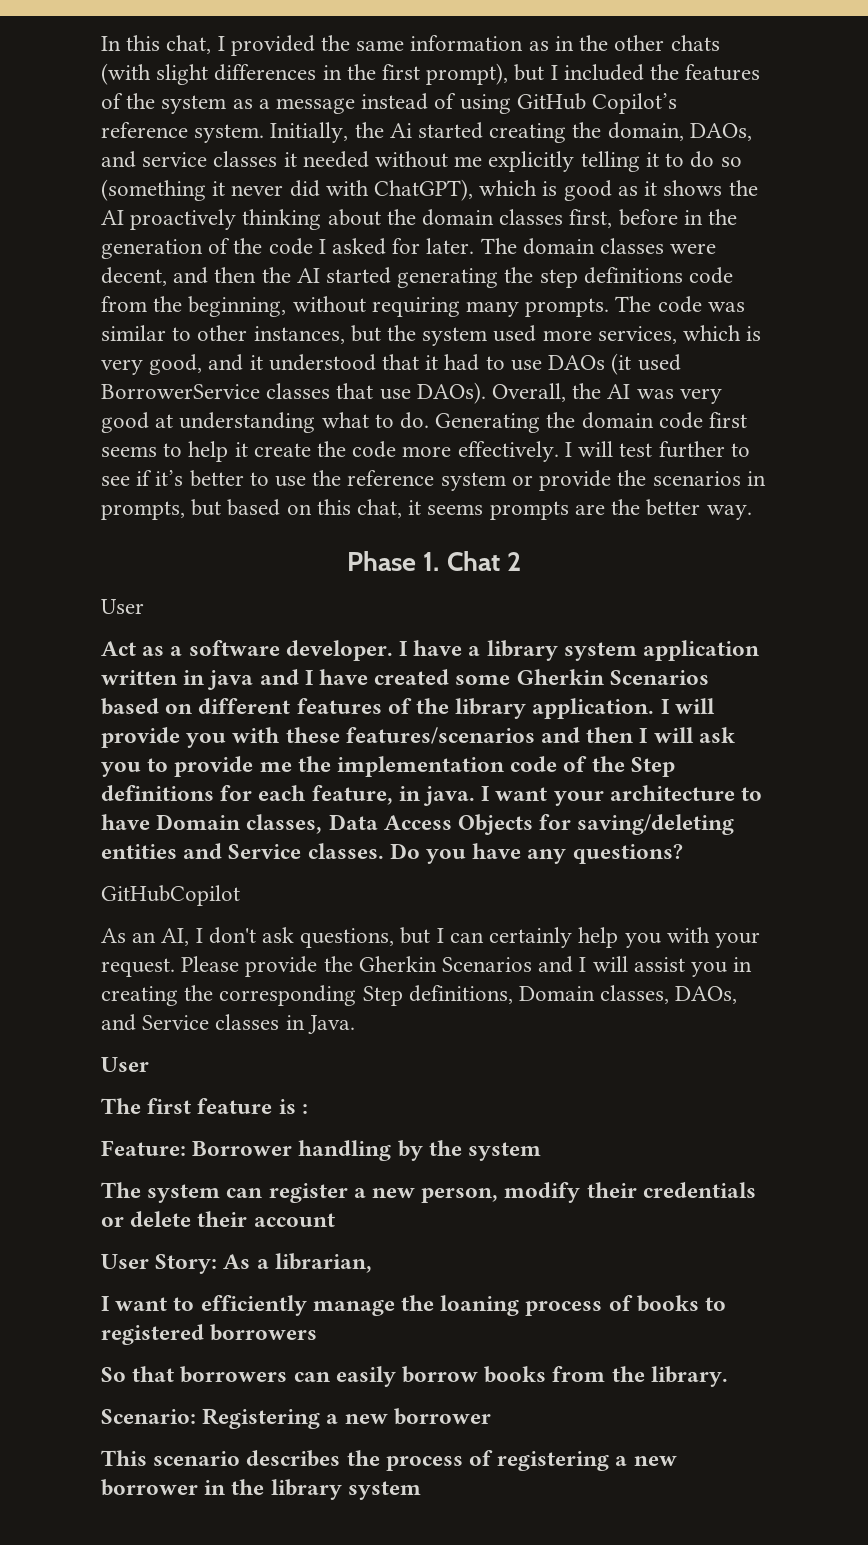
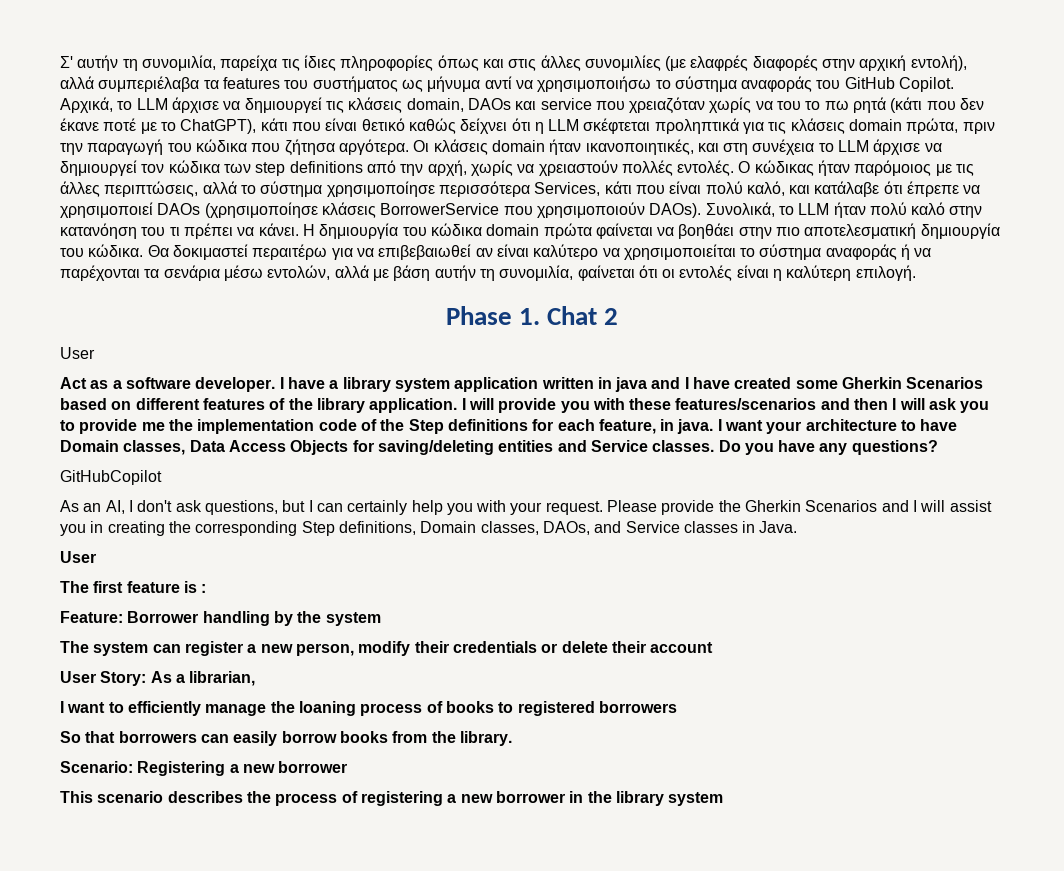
[101,35,720,56] [101,63,761,85] [101,93,678,114] [101,122,752,143] [101,151,742,172] [101,179,758,201] [101,209,738,230] [101,238,717,259] [101,267,734,288] [101,296,745,317] [101,325,762,346] [101,353,681,375] [101,382,722,404] [101,412,748,433] [101,441,750,462] [101,470,766,491] [101,499,752,520] In this chat, I provided the same information as in the other chats (with slight differences in the first prompt), but I included the features of the system as a message instead of using GitHub Copilot’s reference system. Initially, the Ai started creating the domain, DAOs, and service classes it needed without me explicitly telling it to do so (something it never did with ChatGPT), which is good as it shows the AI proactively thinking about the domain classes first, before in the generation of the code I asked for later. The domain classes were decent, and then the AI started generating the step definitions code from the beginning, without requiring many prompts. The code was similar to other instances, but the system used more services, which is very good, and it understood that it had to use DAOs (it used BorrowerService classes that use DAOs). Overall, the AI was very good at understanding what to do. Generating the domain code first seems to help it create the code more effectively. I will test further to see if it’s better to use the reference system or provide the scenarios in prompts, but based on this chat, it seems prompts are the better way. -> [60,55,967,71] [60,76,955,92] [60,97,985,114] [60,118,995,134] [60,139,942,156] [60,160,975,176] [60,181,981,197] [60,202,983,218] [60,223,1000,239] [60,244,932,260] [60,265,916,281] Σ' αυτήν τη συνομιλία, παρείχα τις ίδιες πληροφορίες όπως και στις άλλες συνομιλίες (με ελαφρές διαφορές στην αρχική εντολή), αλλά συμπεριέλαβα τα features του συστήματος ως μήνυμα αντί να χρησιμοποιήσω το σύστημα αναφοράς του GitHub Copilot. Αρχικά, το LLM άρχισε να δημιουργεί τις κλάσεις domain, DAOs και service που χρειαζόταν χωρίς να του το πω ρητά (κάτι που δεν έκανε ποτέ με το ChatGPT), κάτι που είναι θετικό καθώς δείχνει ότι η LLM σκέφτεται προληπτικά για τις κλάσεις domain πρώτα, πριν την παραγωγή του κώδικα που ζήτησα αργότερα. Οι κλάσεις domain ήταν ικανοποιητικές, και στη συνέχεια το LLM άρχισε να δημιουργεί τον κώδικα των step definitions από την αρχή, χωρίς να χρειαστούν πολλές εντολές. Ο κώδικας ήταν παρόμοιος με τις άλλες περιπτώσεις, αλλά το σύστημα χρησιμοποίησε περισσότερα Services, κάτι που είναι πολύ καλό, και κατάλαβε ότι έπρεπε να χρησιμοποιεί DAOs (χρησιμοποίησε κλάσεις BorrowerService που χρησιμοποιούν DAOs). Συνολικά, το LLM ήταν πολύ καλό στην κατανόηση του τι πρέπει να κάνει. Η δημιουργία του κώδικα domain πρώτα φαίνεται να βοηθάει στην πιο αποτελεσματική δημιουργία του κώδικα. Θα δοκιμαστεί περαιτέρω για να επιβεβαιωθεί αν είναι καλύτερο να χρησιμοποιείται το σύστημα αναφοράς ή να παρέχονται τα σενάρια μέσω εντολών, αλλά με βάση αυτήν τη συνομιλία, φαίνεται ότι οι εντολές είναι η καλύτερη επιλογή.

